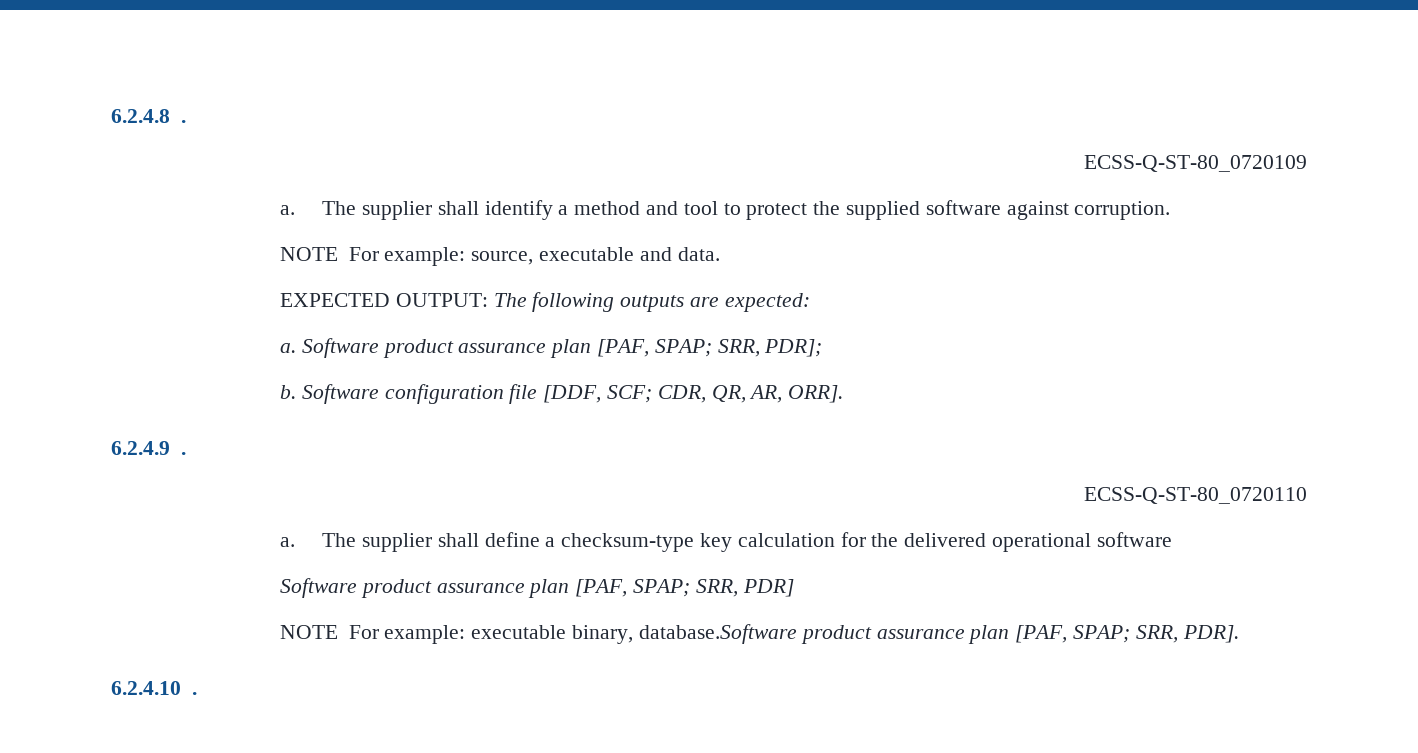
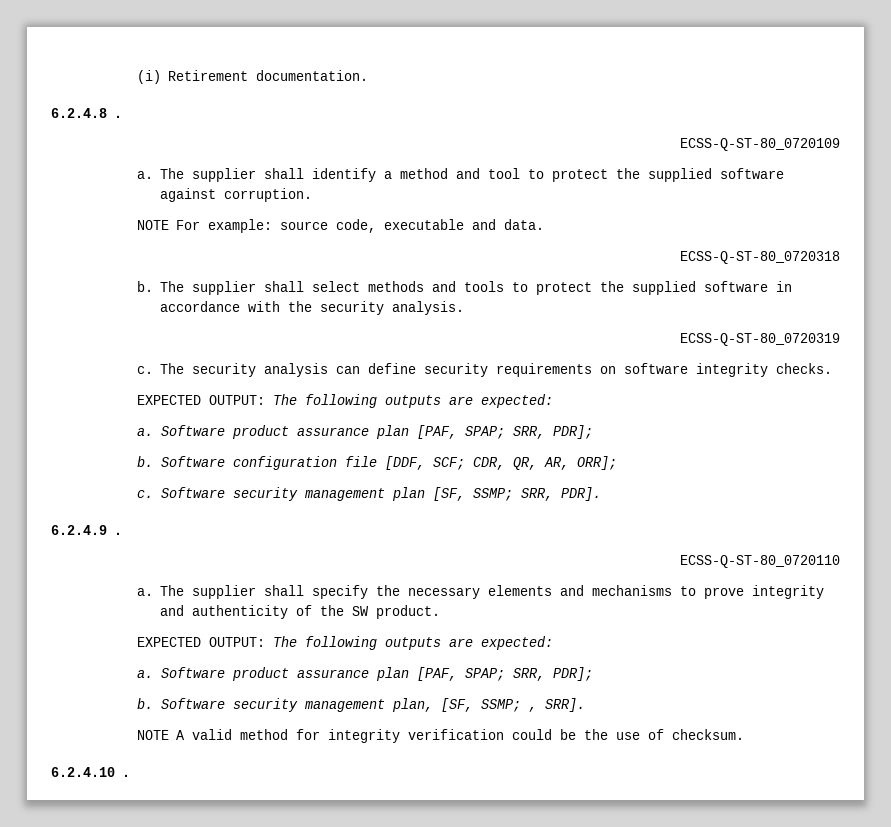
(111, 116) none -> [137,70,368,84] (i) Retirement documentation. //
[471,251,534,265] source, -> [279,219,376,233] source code,
(720, 254) none -> [680,251,840,264] [137,281,792,295] [159,301,464,315] [680,333,840,346] [137,363,832,377] // ECSS-Q-ST-80_0720318 // b. The supplier shall select methods and tools to protect the supplied software in accordance with the security analysis. // ECSS-Q-ST-80_0720319 // c. The security analysis can define security requirements on software integrity checks.
[788,385,844,403] ORR]. -> [577,456,618,470] [137,487,602,501] ORR]; // c. Software security management plan [SF, SSMP; SRR, PDR].
[484,532,1172,552] [279,578,794,598] [279,624,1239,644] define a checksum-type key calculation for the delivered operational software // Software product assurance plan [PAF, SPAP; SRR, PDR] // NOTE For example: executable binary, database.Software product assurance plan [PAF, SPAP; SRR, PDR]. -> [311,585,824,599] [159,605,440,619] [137,636,554,650] [137,667,594,681] [137,698,586,712] [137,729,744,743] specify the necessary elements and mechanisms to prove integrity and authenticity of the SW product. // EXPECTED OUTPUT: The following outputs are expected: // a. Software product assurance plan [PAF, SPAP; SRR, PDR]; // b. Software security management plan, [SF, SSMP; , SRR]. // NOTE A valid method for integrity verification could be the use of checksum.

